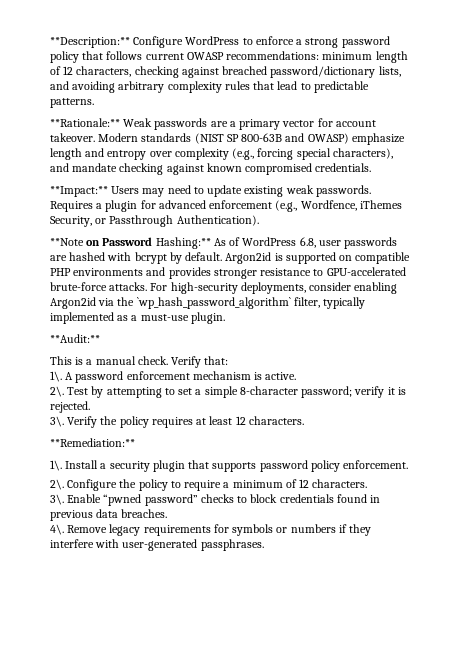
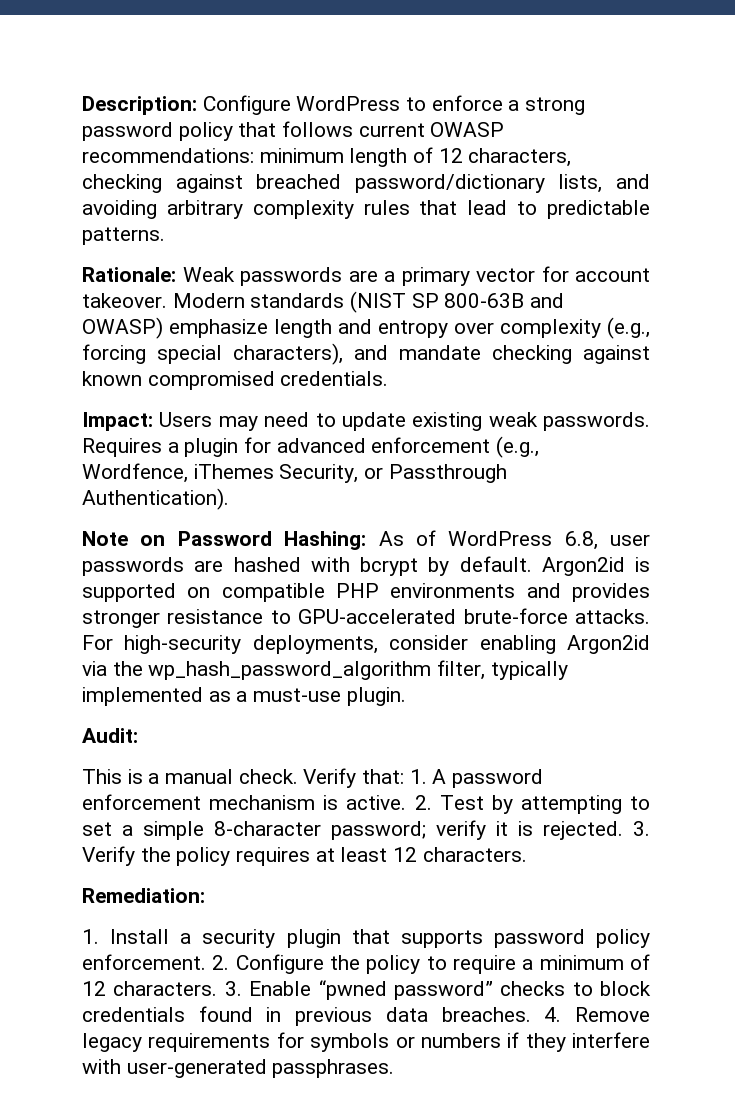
[50,37,130,48] **Description:** -> [82,96,197,115] Description:
[50,118,120,127] **Rationale:** -> [82,267,176,282] Rationale:
[50,186,108,197] **Impact:** -> [82,412,153,431] Impact:
[50,238,84,246] **Note -> [82,531,128,546] Note
[155,237,211,249] Hashing:** -> [284,531,367,550] Hashing:
[136,297,291,309] `wp_hash_password_algorithm` -> [148,661,432,680] wp_hash_password_algorithm
[50,334,100,343] **Audit:** -> [82,728,138,743] Audit:
[50,371,62,382] // 1\. -> [409,769,427,784] 1.
[50,386,64,397] // 2\. -> [414,795,432,810] 2.
[50,416,64,427] // 3\. -> [633,821,650,836] 3.
[50,438,135,447] [50,460,62,471] **Remediation:** // 1\. -> [82,888,205,903] [82,929,99,944] Remediation: // 1.
[50,479,64,490] // 2\. -> [212,955,230,970] 2.
[50,494,64,505] // 3\. -> [224,981,242,996] 3.
[50,524,64,535] // 4\. -> [544,1007,562,1022] 4.

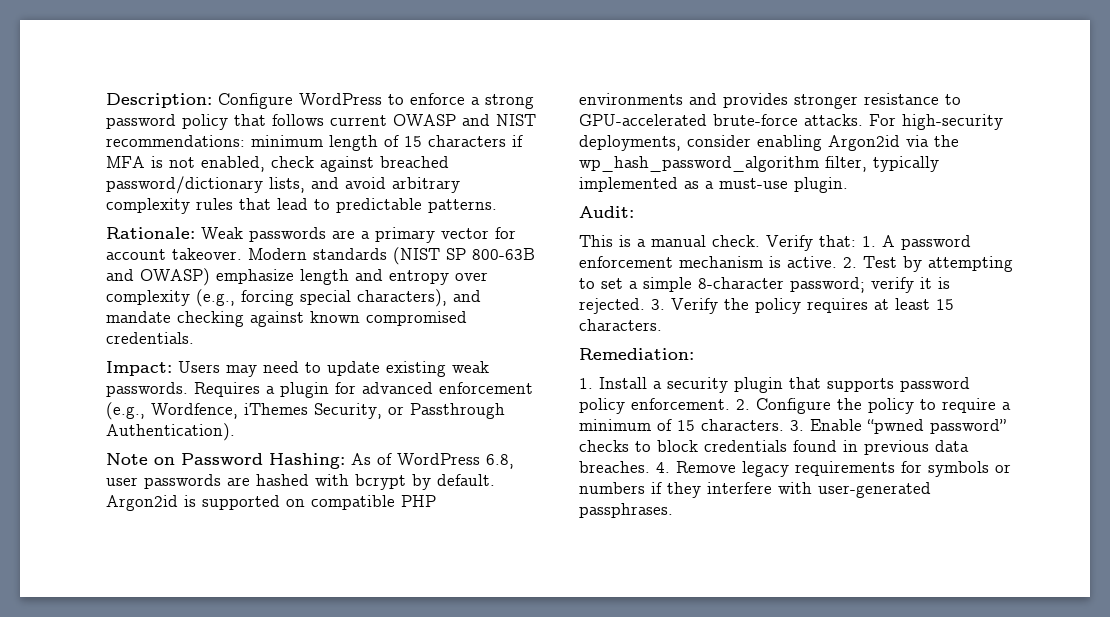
(505, 129) none -> [462,114,536,126] and NIST
[438,148,572,167] [82,174,162,193] 12 characters, checking -> [404,135,523,147] [106,156,314,172] 15 characters if MFA is not enabled, check
[82,200,157,219] avoiding -> [345,177,386,189] avoid
[393,847,418,862] 12 -> [936,299,954,310] 15
[82,981,106,996] 12 -> [677,420,695,431] 15

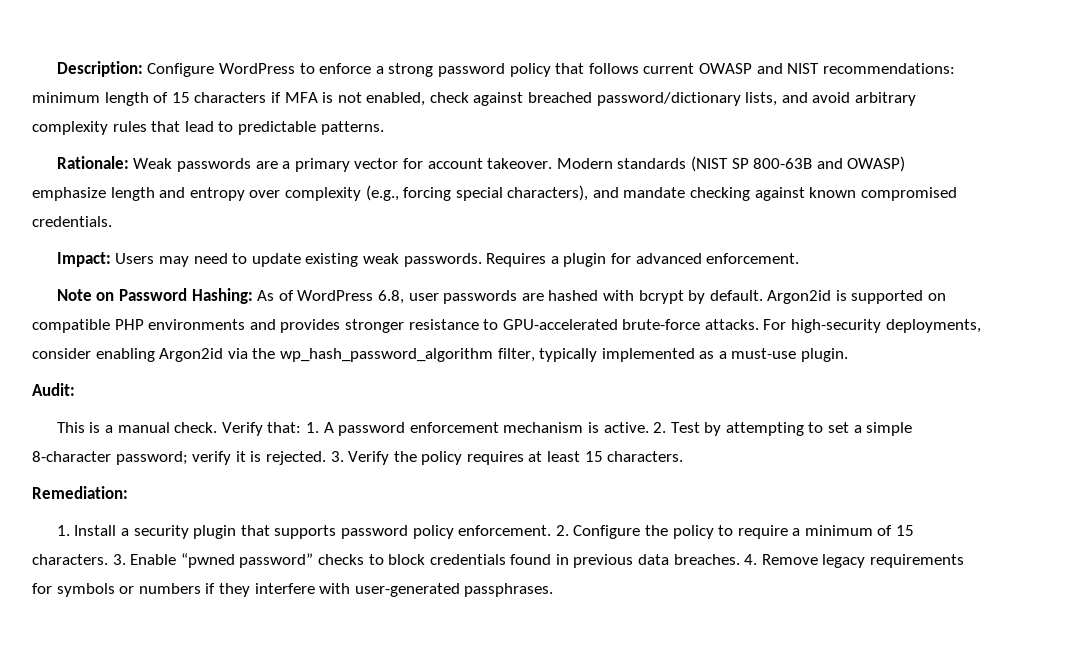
[439,382,533,394] [106,402,505,420] [106,423,235,441] enforcement (e.g., Wordfence, iThemes Security, or Passthrough Authentication). -> [706,253,800,264] enforcement.

